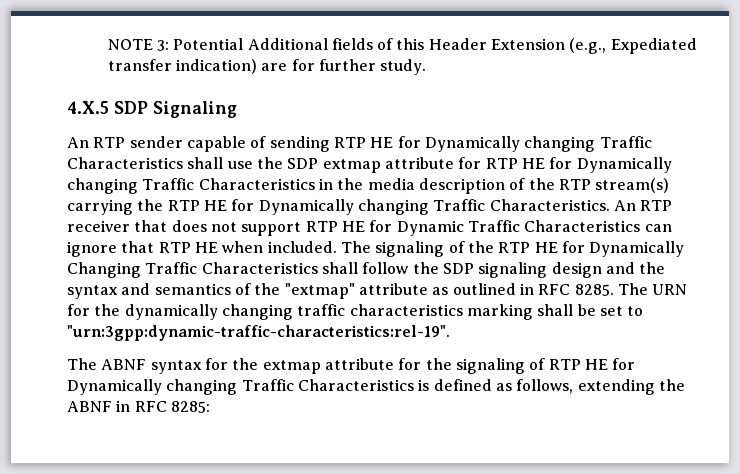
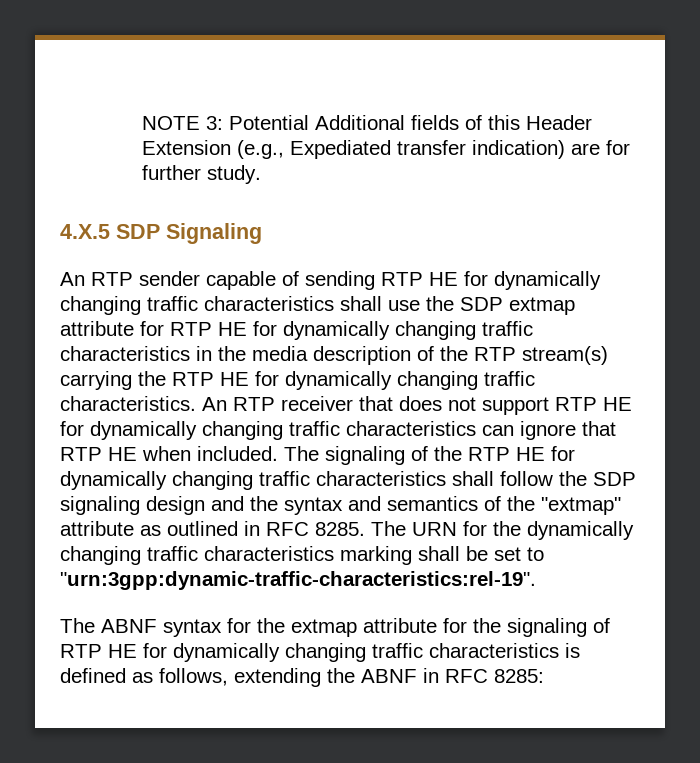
[424,136,652,152] [67,157,183,169] Dynamically changing Traffic Characteristics -> [494,271,601,290] [60,296,334,315] dynamically changing traffic characteristics
[576,157,672,173] [67,178,315,194] Dynamically changing Traffic Characteristics -> [283,321,533,340] [60,346,190,361] dynamically changing traffic characteristics
[258,199,610,215] Dynamically changing Traffic Characteristics. -> [285,371,535,390] [60,396,196,411] dynamically changing traffic characteristics.
[396,220,641,236] Dynamic Traffic Characteristics -> [90,421,476,440] dynamically changing traffic characteristics
[589,241,685,257] [67,262,318,278] Dynamically Changing Traffic Characteristics -> [60,471,446,490] dynamically changing traffic characteristics
[67,379,414,395] Dynamically changing Traffic Characteristics -> [173,643,559,662] dynamically changing traffic characteristics

